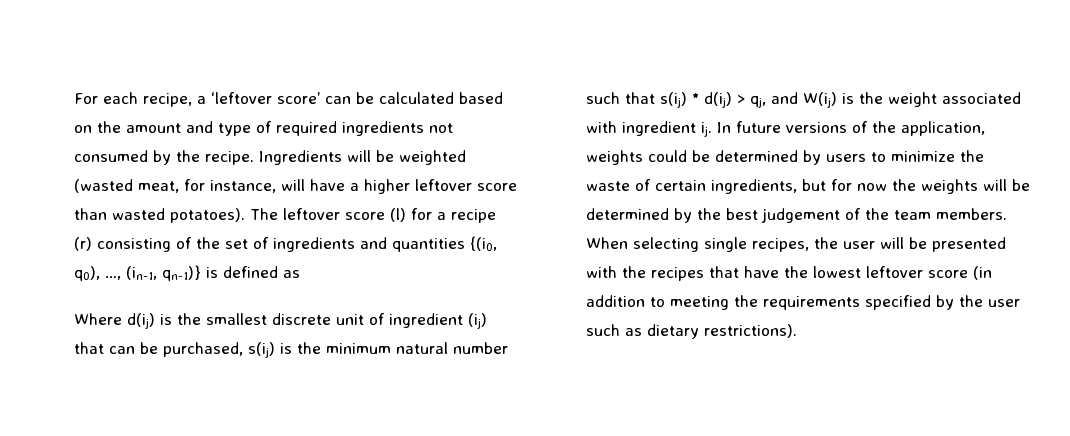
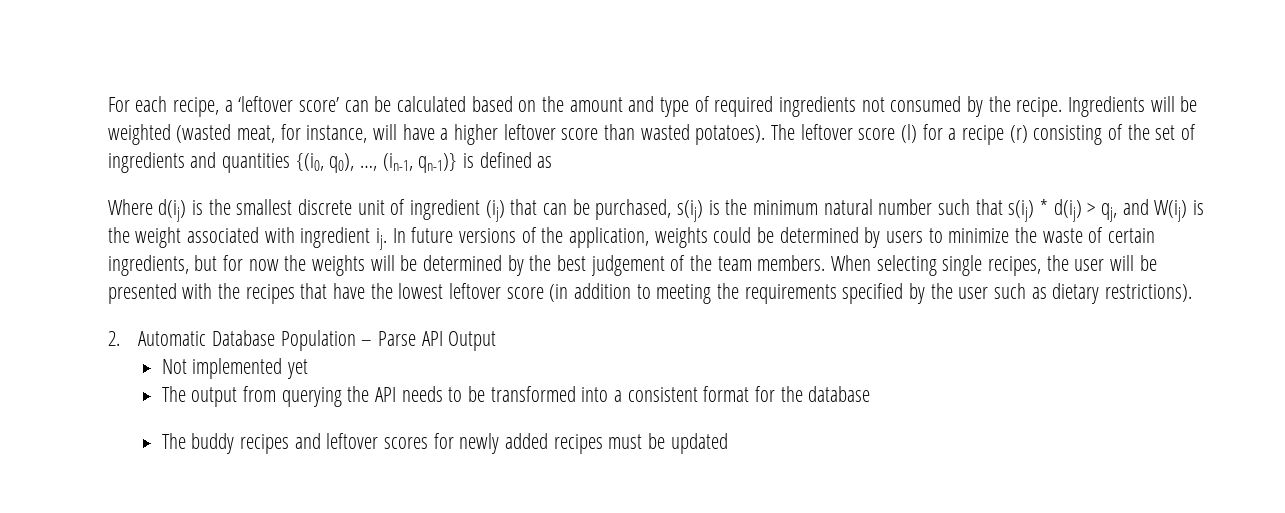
(797, 331) none -> [107,330,497,351] [161,358,308,379] [161,386,871,407] [161,433,728,454] // 2. Automatic Database Population – Parse API Output // Not implemented yet // The output from querying the API needs to be transformed into a consistent format for the database // The buddy recipes and leftover scores for newly added recipes must be updated

